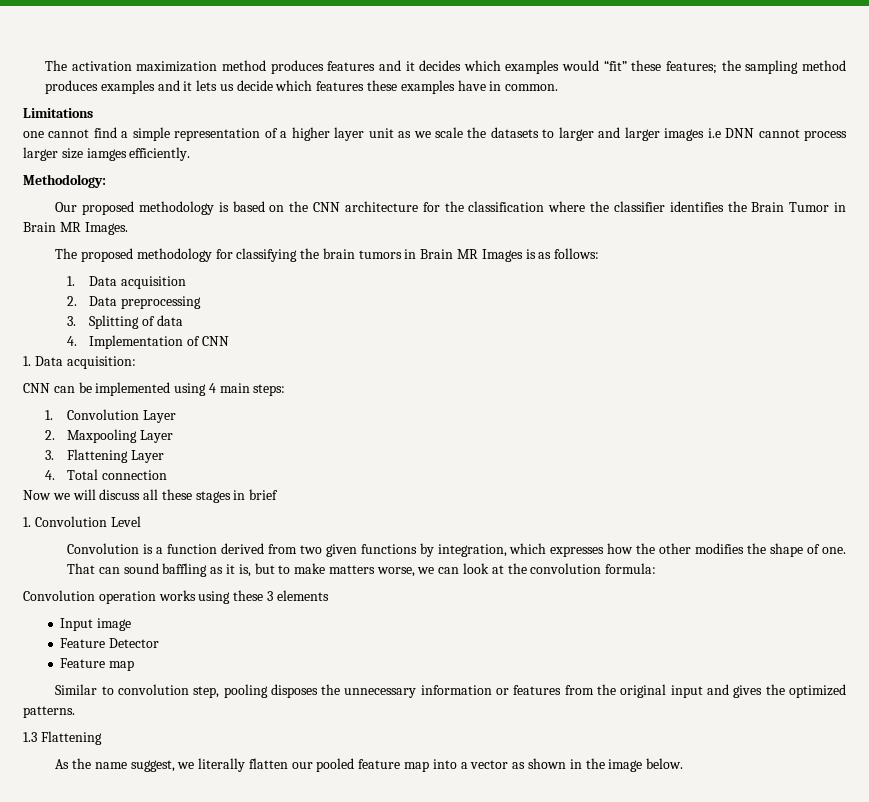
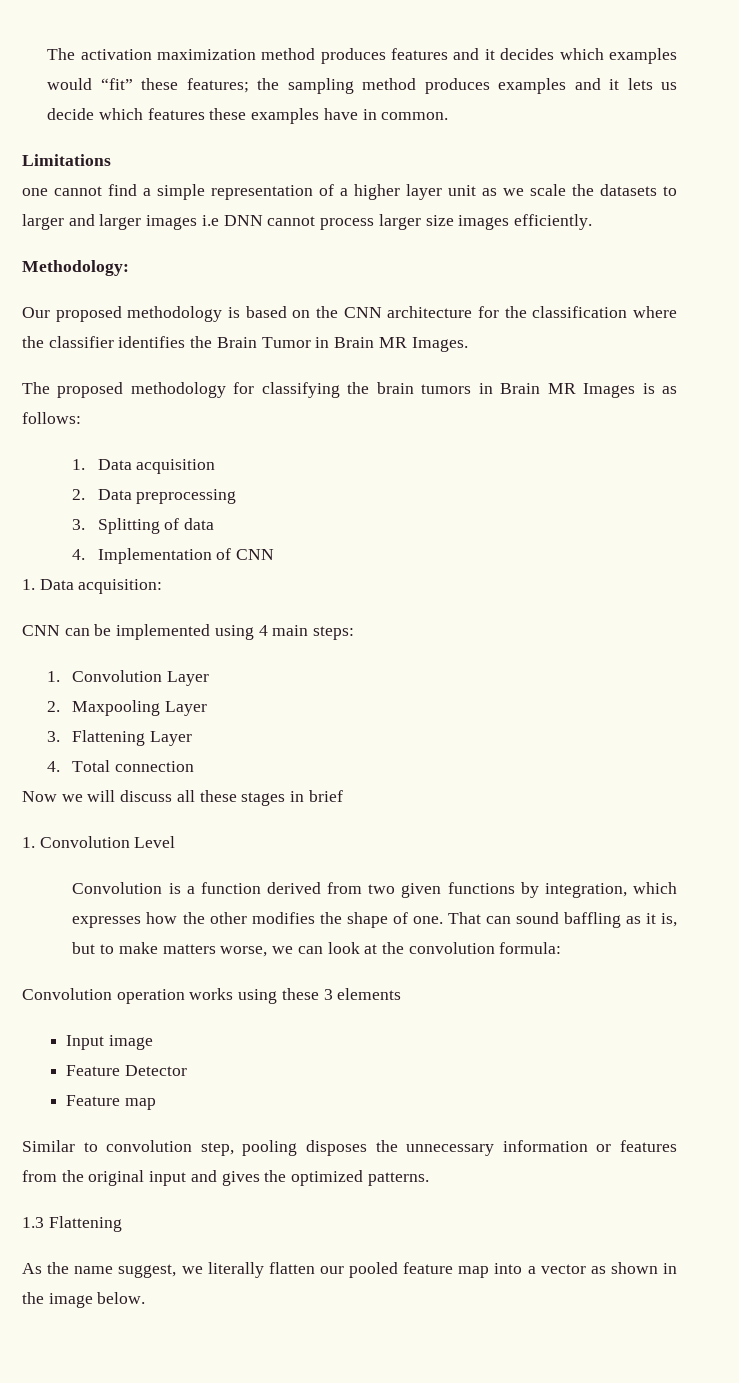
[86,148,127,161] iamges -> [458,215,510,230] images

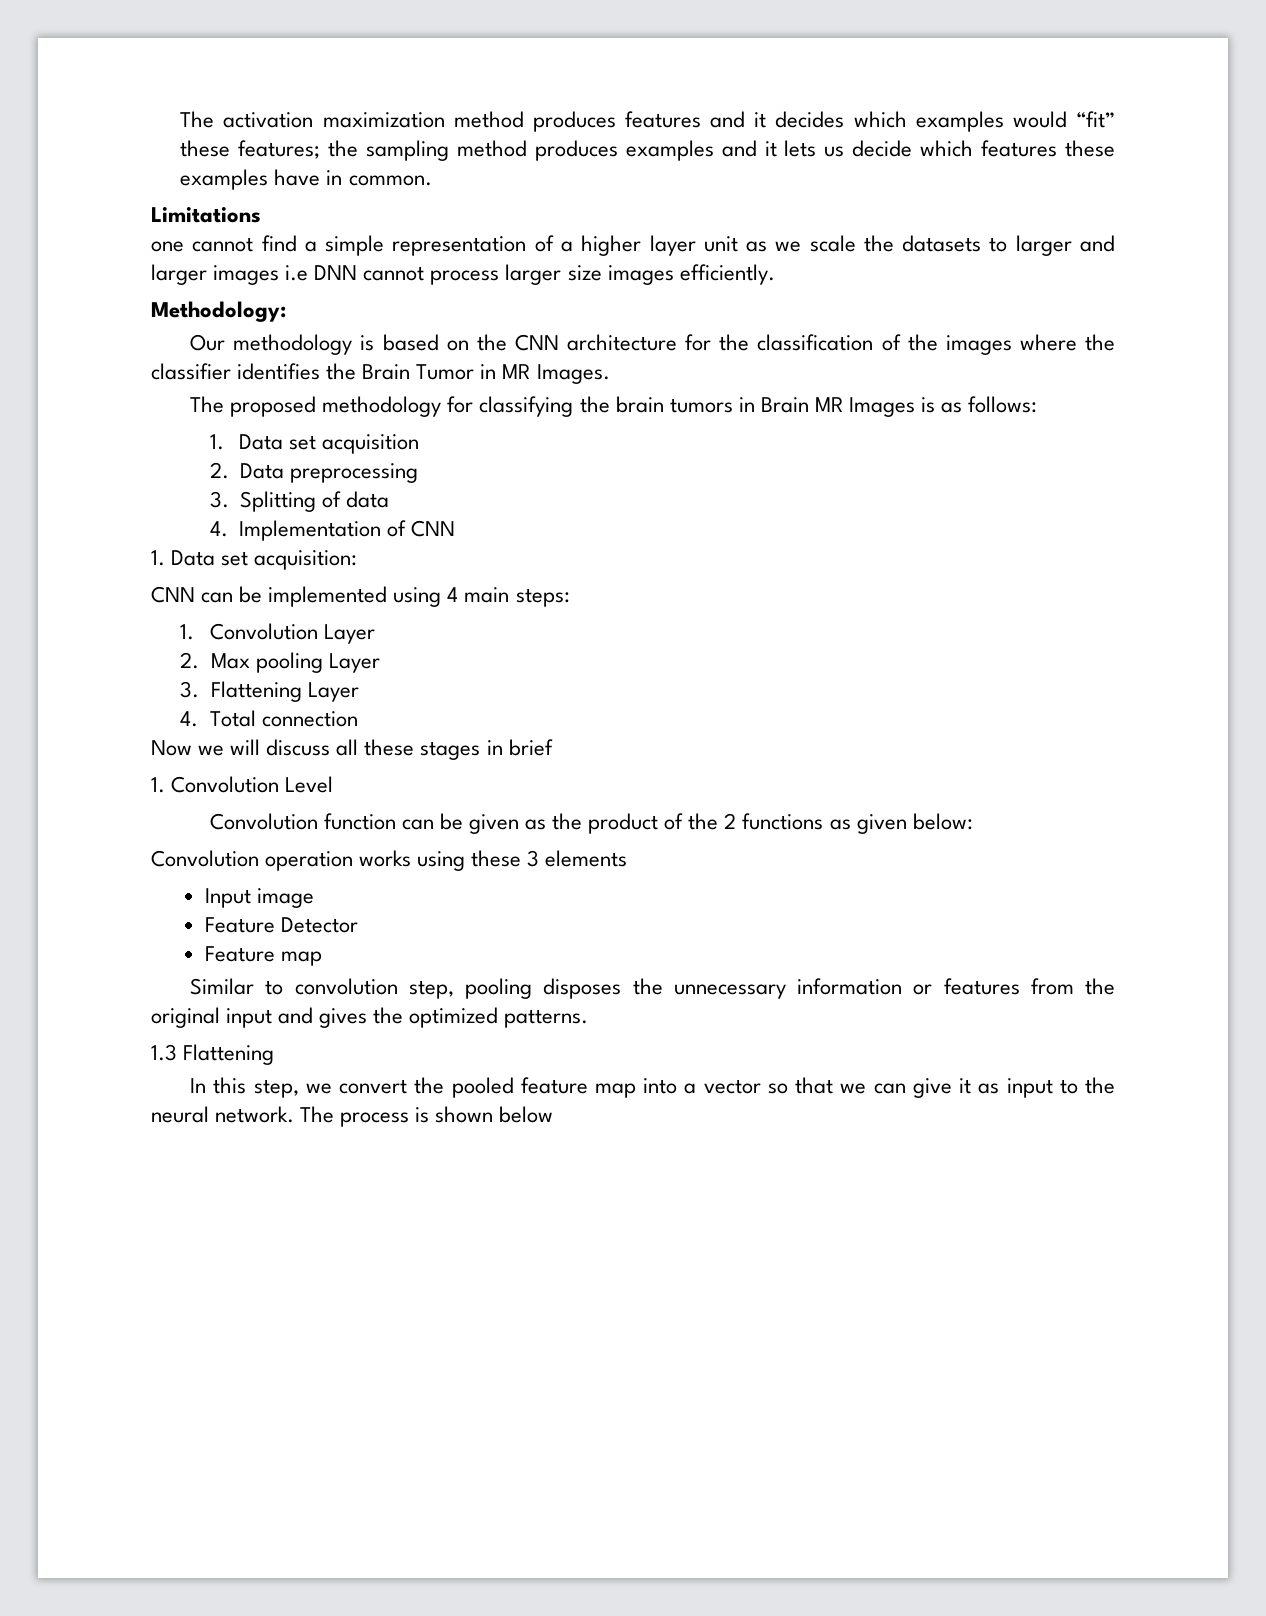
[55,306,122,322] proposed -> (226, 342) none
(628, 312) none -> [881,334,1012,355] of the images
[334,337,375,348] Brain -> (497, 371) none
(132, 464) none -> [289,435,317,450] set
(74, 584) none -> [221,551,249,566] set
[72,700,161,716] Maxpooling -> [210,652,323,673] Max pooling
[168,882,677,898] [72,912,677,928] [72,942,562,957] is a function derived from two given functions by integration, which expresses how the other modifies the shape of one. That can sound baffling as it is, but to make matters worse, we can look at the convolution formula: -> [323,813,973,834] function can be given as the product of the 2 functions as given below:
[22,1262,344,1278] As the name suggest, we literally flatten our -> [190,1077,445,1098] In this step, we convert the
[590,1262,677,1274] [22,1292,146,1308] as shown in the image below. -> [767,1077,1116,1098] [151,1106,554,1127] so that we can give it as input to the neural network. The process is shown below

